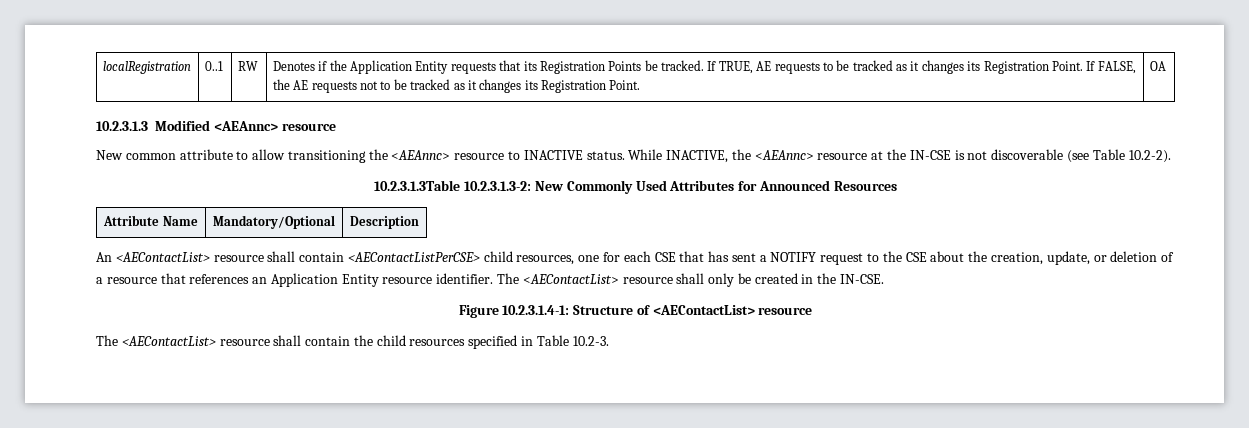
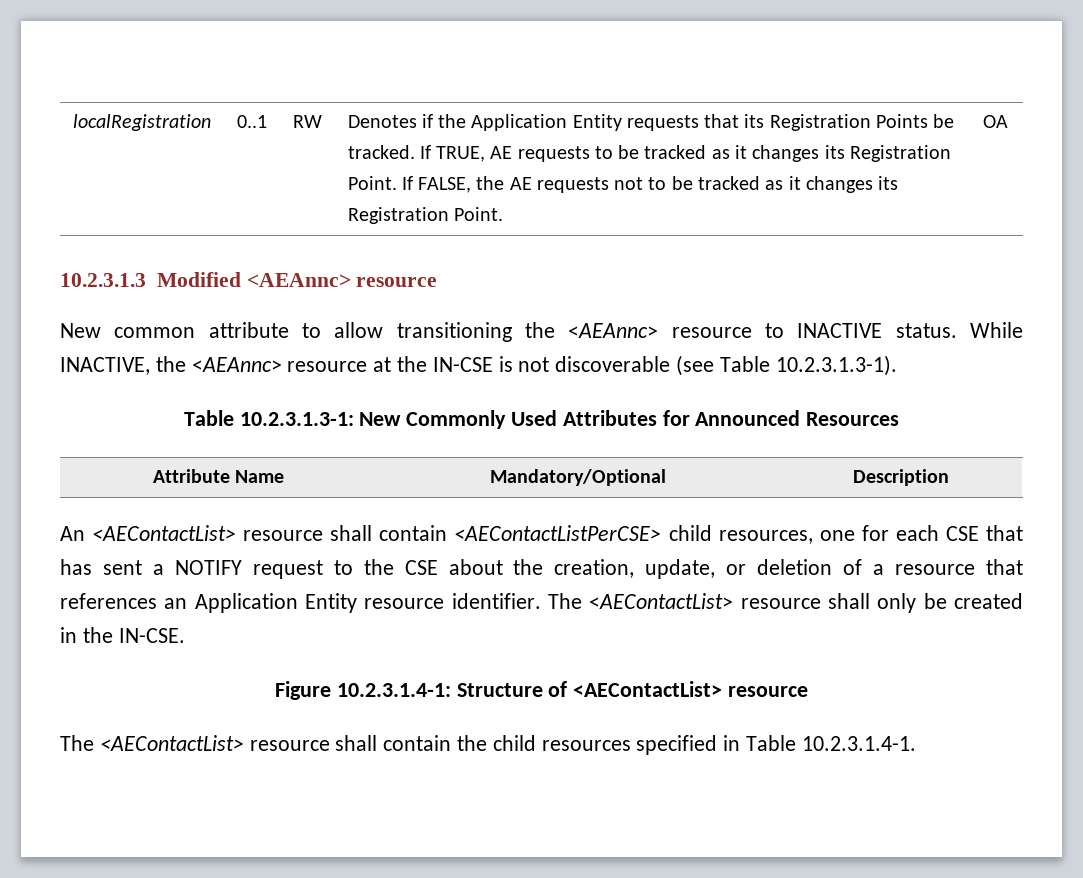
[1128,150,1171,163] [374,180,532,191] 10.2-2). // 10.2.3.1.3Table 10.2.3.1.3-2: -> [775,355,897,376] [183,410,354,426] 10.2.3.1.3-1). // Table 10.2.3.1.3-1:
[572,336,609,346] 10.2-3. -> [801,736,916,751] 10.2.3.1.4-1.

